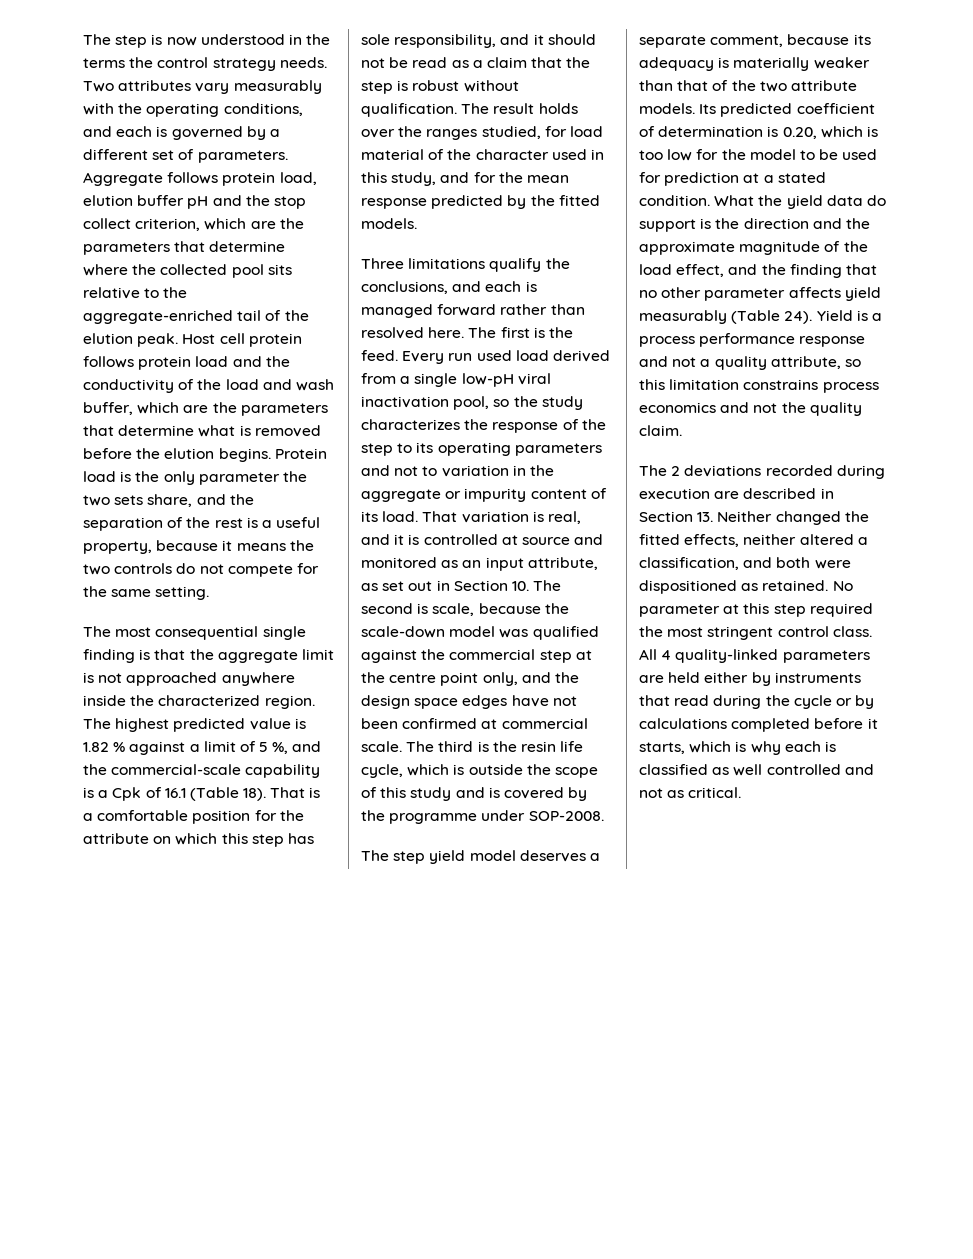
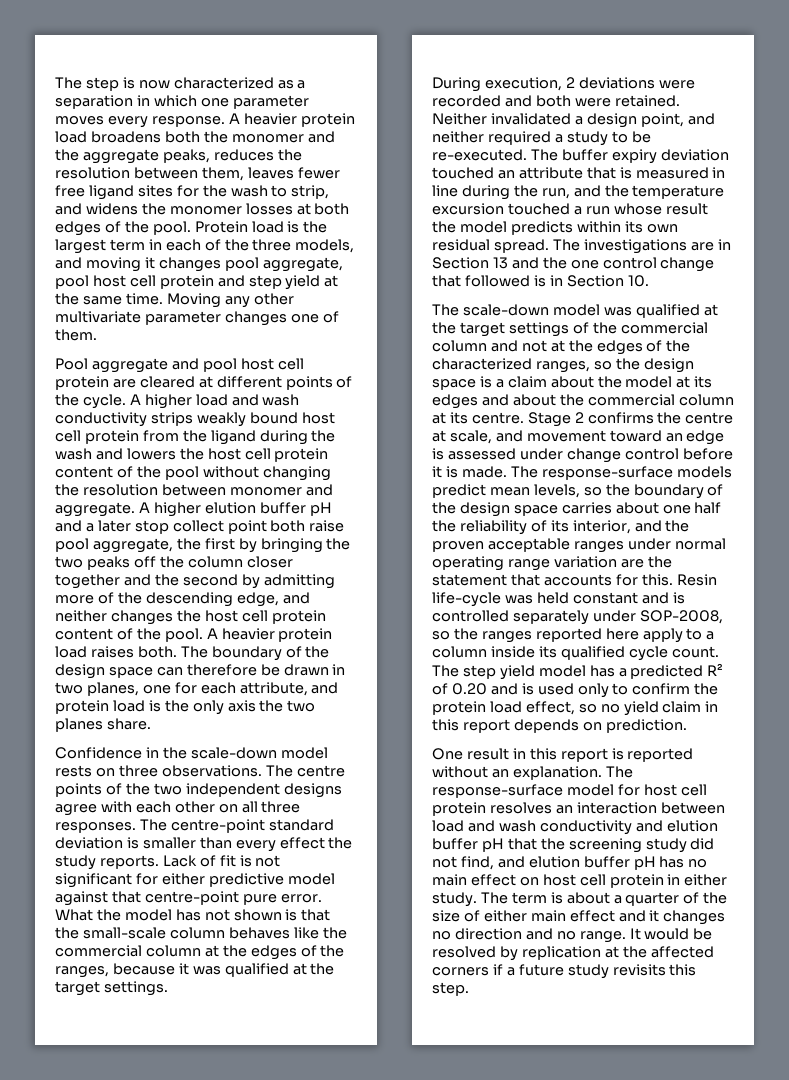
[200,34,331,45] [83,57,327,71] [83,80,322,94] [83,103,303,117] [83,126,280,140] [83,149,288,163] [83,172,317,186] [83,195,306,209] [83,218,304,231] [83,241,286,255] [83,264,292,278] [83,287,188,299] [83,310,309,324] [83,333,302,347] [83,356,290,370] [83,379,334,393] [83,402,328,416] [83,425,321,437] [83,448,327,462] understood in the terms the control strategy needs. Two attributes vary measurably with the operating conditions, and each is governed by a different set of parameters. Aggregate follows protein load, elution buffer pH and the stop collect criterion, which are the parameters that determine where the collected pool sits relative to the aggregate-enriched tail of the elution peak. Host cell protein follows protein load and the conductivity of the load and wash buffer, which are the parameters that determine what is removed before the elution begins. Protein -> [173,77,306,89] [55,95,309,109] [55,113,355,128] [55,131,335,143] [55,149,302,164] [55,167,340,181] [55,185,330,200] [55,203,350,215] [55,221,328,236] [55,239,355,254] [55,257,343,272] [55,275,339,290] [55,293,294,308] [55,311,339,326] [55,329,97,341] [55,358,304,373] [55,376,353,390] [55,394,300,409] [55,412,335,427] [55,430,336,445] [55,448,329,462] [55,466,331,481] [55,484,333,496] [55,502,332,517] [55,520,345,534] [55,538,351,553] [55,556,293,570] [55,574,335,589] [55,592,310,607] [55,610,326,625] [55,628,333,642] [55,646,330,661] [55,664,346,679] [55,682,339,696] [55,700,109,714] characterized as a separation in which one parameter moves every response. A heavier protein load broadens both the monomer and the aggregate peaks, reduces the resolution between them, leaves fewer free ligand sites for the wash to strip, and widens the monomer losses at both edges of the pool. Protein load is the largest term in each of the three models, and moving it changes pool aggregate, pool host cell protein and step yield at the same time. Moving any other multivariate parameter changes one of them. // Pool aggregate and pool host cell protein are cleared at different points of the cycle. A higher load and wash conductivity strips weakly bound host cell protein from the ligand during the wash and lowers the host cell protein content of the pool without changing the resolution between monomer and aggregate. A higher elution buffer pH and a later stop collect point both raise pool aggregate, the first by bringing the two peaks off the column closer together and the second by admitting more of the descending edge, and neither changes the host cell protein content of the pool. A heavier protein load raises both. The boundary of the design space can therefore be drawn in two planes, one for each attribute, and protein
[198,471,307,485] [83,494,254,507] [83,517,321,531] [83,540,314,554] [83,563,319,577] [83,586,210,600] [83,626,306,640] [83,649,334,663] [83,672,295,686] [83,695,315,709] [83,718,306,732] [83,741,322,755] [83,764,321,778] [83,787,321,801] [83,810,304,824] [83,833,314,847] [361,34,596,48] [361,57,591,68] [361,80,519,94] [361,103,578,117] [361,126,603,140] [361,149,604,160] [361,172,569,186] [361,195,600,209] [361,218,417,229] [361,258,570,272] [361,281,537,294] [361,304,585,318] [361,327,573,339] [361,350,610,364] [361,373,551,387] [361,396,583,410] [361,419,606,433] [361,442,602,456] [361,465,554,477] [361,488,607,502] [361,511,581,524] [361,534,604,545] [361,557,598,571] [361,580,562,591] [361,603,569,616] [361,626,599,640] [361,649,592,663] [361,672,579,686] [361,695,577,709] [361,718,588,729] [361,741,584,752] [361,764,598,778] [361,787,588,801] [361,810,604,824] [361,850,600,864] [639,34,871,48] [639,57,870,71] [639,80,857,92] [639,103,875,117] [639,126,878,139] [639,149,878,161] [639,172,826,186] [639,195,886,209] [639,218,870,232] [639,241,868,255] [639,264,877,278] [639,287,881,301] [639,310,882,324] [639,333,866,347] [639,356,861,370] [639,379,879,393] [639,402,862,416] [639,425,682,436] [639,465,885,479] [639,488,834,499] [639,511,869,525] [639,534,868,547] [639,557,851,570] [639,580,853,594] [639,603,873,617] [639,626,872,640] [639,649,870,663] [639,672,861,686] [639,695,875,709] [639,718,878,732] [639,741,836,755] [639,764,874,776] [639,787,742,798] parameter the two sets share, and the separation of the rest is a useful property, because it means the two controls do not compete for the same setting. // The most consequential single finding is that the aggregate limit is not approached anywhere inside the characterized region. The highest predicted value is 1.82 % against a limit of 5 %, and the commercial-scale capability is a Cpk of 16.1 (Table 18). That is a comfortable position for the attribute on which this step has sole responsibility, and it should not be read as a claim that the step is robust without qualification. The result holds over the ranges studied, for load material of the character used in this study, and for the mean response predicted by the fitted models. // Three limitations qualify the conclusions, and each is managed forward rather than resolved here. The first is the feed. Every run used load derived from a single low-pH viral inactivation pool, so the study characterizes the response of the step to its operating parameters and not to variation in the aggregate or impurity content of its load. That variation is real, and it is controlled at source and monitored as an input attribute, as set out in Section 10. The second is scale, because the scale-down model was qualified against the commercial step at the centre point only, and the design space edges have not been confirmed at commercial scale. The third is the resin life cycle, which is outside the scope of this study and is covered by the programme under SOP-2008. // The step yield model deserves a separate comment, because its adequacy is materially weaker than that of the two attribute models. Its predicted coefficient of determination is 0.20, which is too low for the model to be used for prediction at a stated condition. What the yield data do support is the direction and the approximate magnitude of the load effect, and the finding that no other parameter affects yield measurably (Table 24). Yield is a process performance response and not a quality attribute, so this limitation constrains process economics and not the quality claim. // The 2 deviations recorded during execution are described in Section 13. Neither changed the fitted effects, neither altered a classification, and both were dispositioned as retained. No parameter at this step required the most stringent control class. All 4 quality-linked parameters are held either by instruments that read during the cycle or by calculations completed before it starts, which is why each is classified as well controlled and not as critical. -> [227,700,316,712] [55,718,151,732] [55,747,328,759] [55,765,345,777] [55,783,342,798] [55,801,301,816] [55,819,334,833] [55,837,353,852] [55,855,281,870] [55,873,335,888] [55,891,322,906] [55,909,331,921] [55,927,347,939] [55,945,345,960] [55,963,335,978] [55,981,168,996] [432,77,695,92] [432,95,680,107] [432,113,715,128] [432,131,651,146] [432,149,729,164] [432,167,726,179] [432,185,725,200] [432,203,708,215] [432,221,678,235] [432,239,731,254] [432,257,715,272] [432,275,649,287] [432,304,718,318] [432,322,708,337] [432,340,691,355] [432,358,694,373] [432,376,713,390] [432,394,734,409] [432,412,734,427] [432,430,725,445] [432,448,733,463] [432,466,732,480] [432,484,724,499] [432,502,722,517] [432,520,690,535] [432,538,726,553] [432,556,672,571] [432,574,717,586] [432,592,685,607] [432,610,723,625] [432,628,715,643] [432,646,719,661] [432,663,724,680] [432,683,719,698] [432,701,719,716] [432,719,687,733] [432,748,694,762] [432,766,633,780] [432,784,707,798] [432,802,725,816] [432,820,718,835] [432,838,715,853] [432,856,708,870] [432,874,728,888] [432,892,728,907] [432,910,726,925] [432,928,713,943] [432,946,714,961] [432,964,697,979] [432,982,469,996] axis the two planes share. // Confidence in the scale-down model rests on three observations. The centre points of the two independent designs agree with each other on all three responses. The centre-point standard deviation is smaller than every effect the study reports. Lack of fit is not significant for either predictive model against that centre-point pure error. What the model has not shown is that the small-scale column behaves like the commercial column at the edges of the ranges, because it was qualified at the target settings. // During execution, 2 deviations were recorded and both were retained. Neither invalidated a design point, and neither required a study to be re-executed. The buffer expiry deviation touched an attribute that is measured in line during the run, and the temperature excursion touched a run whose result the model predicts within its own residual spread. The investigations are in Section 13 and the one control change that followed is in Section 10. // The scale-down model was qualified at the target settings of the commercial column and not at the edges of the characterized ranges, so the design space is a claim about the model at its edges and about the commercial column at its centre. Stage 2 confirms the centre at scale, and movement toward an edge is assessed under change control before it is made. The response-surface models predict mean levels, so the boundary of the design space carries about one half the reliability of its interior, and the proven acceptable ranges under normal operating range variation are the statement that accounts for this. Resin life-cycle was held constant and is controlled separately under SOP-2008, so the ranges reported here apply to a column inside its qualified cycle count. The step yield model has a predicted R² of 0.20 and is used only to confirm the protein load effect, so no yield claim in this report depends on prediction. // One result in this report is reported without an explanation. The response-surface model for host cell protein resolves an interaction between load and wash conductivity and elution buffer pH that the screening study did not find, and elution buffer pH has no main effect on host cell protein in either study. The term is about a quarter of the size of either main effect and it changes no direction and no range. It would be resolved by replication at the affected corners if a future study revisits this step.

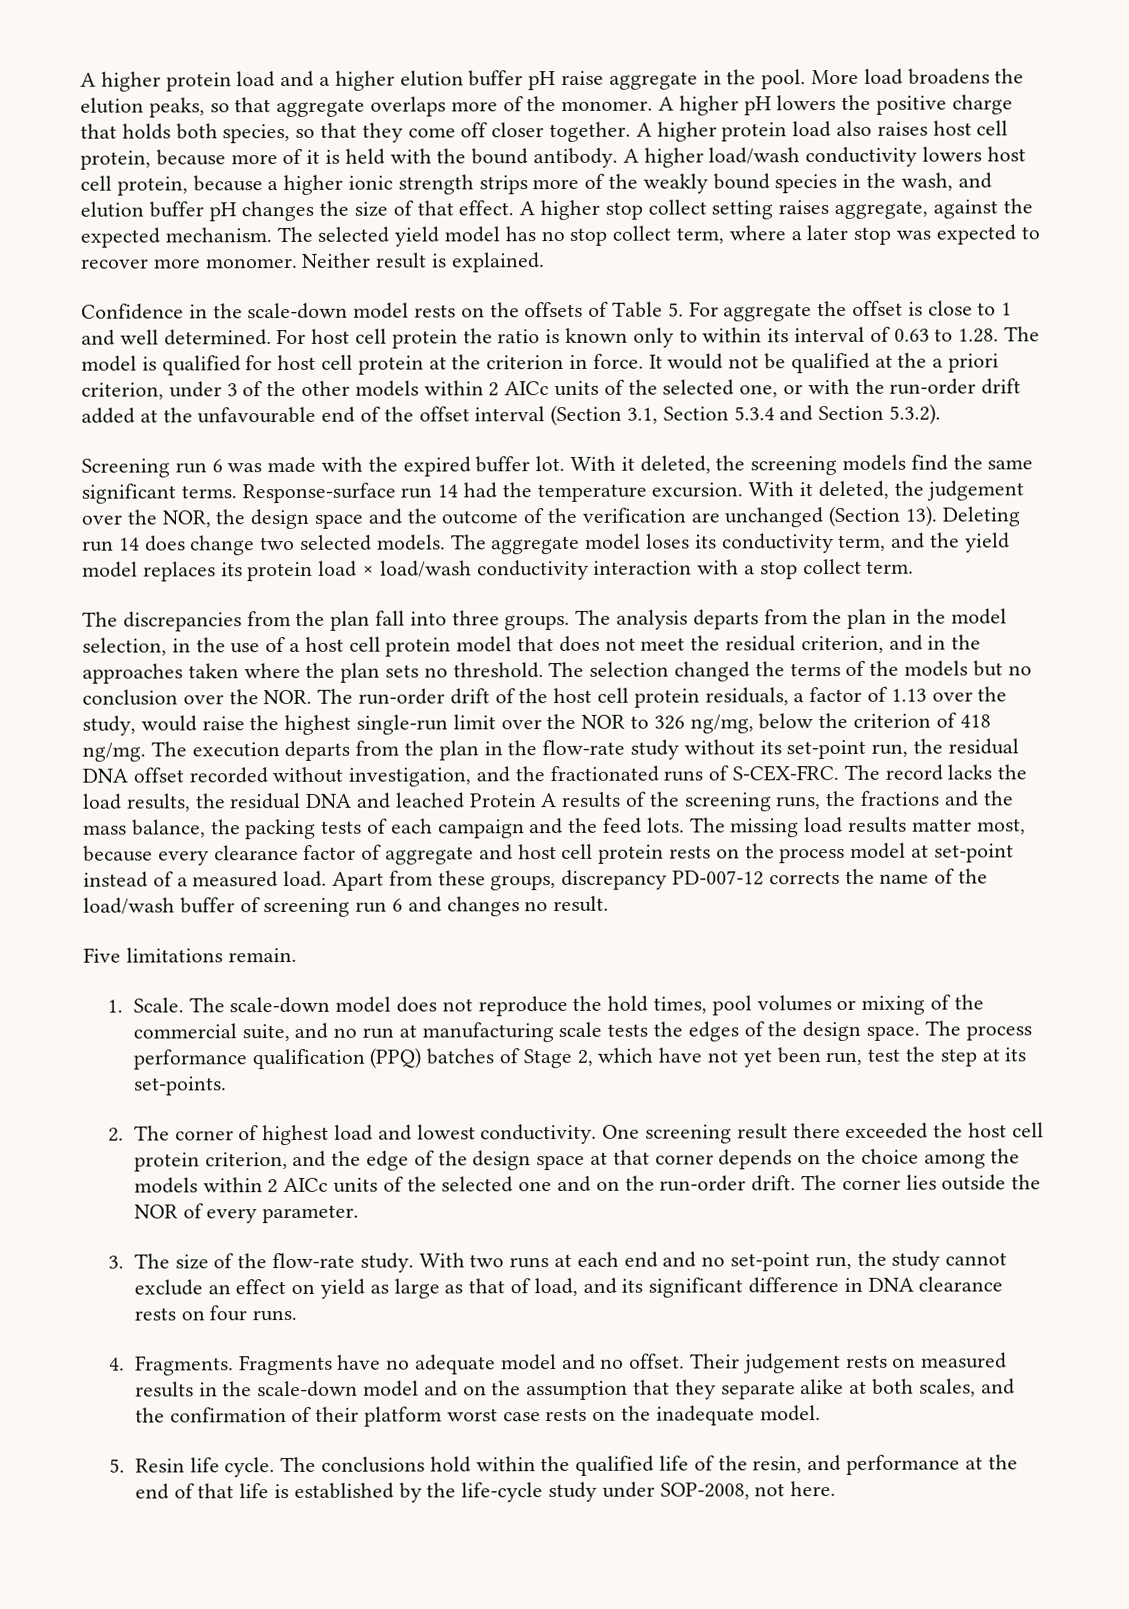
[55,77,306,91] [55,95,309,109] [55,113,355,128] [55,131,335,143] [55,149,302,164] [55,167,340,181] [55,185,330,200] [55,203,350,215] [55,221,328,236] [55,239,355,254] [55,257,343,272] [55,275,339,290] [55,293,294,308] [55,311,339,326] [55,329,97,341] [55,358,304,373] [55,376,353,390] [55,394,300,409] [55,412,335,427] [55,430,336,445] [55,448,329,462] [55,466,331,481] [55,484,333,496] [55,502,332,517] [55,520,345,534] [55,538,351,553] [55,556,293,570] [55,574,335,589] [55,592,310,607] [55,610,326,625] [55,628,333,642] [55,646,330,661] [55,664,346,679] [55,682,339,696] [55,700,316,715] [55,718,151,732] The step is now characterized as a separation in which one parameter moves every response. A heavier protein load broadens both the monomer and the aggregate peaks, reduces the resolution between them, leaves fewer free ligand sites for the wash to strip, and widens the monomer losses at both edges of the pool. Protein load is the largest term in each of the three models, and moving it changes pool aggregate, pool host cell protein and step yield at the same time. Moving any other multivariate parameter changes one of them. // Pool aggregate and pool host cell protein are cleared at different points of the cycle. A higher load and wash conductivity strips weakly bound host cell protein from the ligand during the wash and lowers the host cell protein content of the pool without changing the resolution between monomer and aggregate. A higher elution buffer pH and a later stop collect point both raise pool aggregate, the first by bringing the two peaks off the column closer together and the second by admitting more of the descending edge, and neither changes the host cell protein content of the pool. A heavier protein load raises both. The boundary of the design space can therefore be drawn in two planes, one for each attribute, and protein load is the only axis the two planes share. -> [80,68,1025,92] [80,94,1013,118] [80,120,1009,144] [80,146,1026,170] [80,172,992,196] [80,198,1033,222] [80,224,1040,248] [80,252,545,273] A higher protein load and a higher elution buffer pH raise aggregate in the pool. More load broadens the elution peaks, so that aggregate overlaps more of the monomer. A higher pH lowers the positive charge that holds both species, so that they come off closer together. A higher protein load also raises host cell protein, because more of it is held with the bound antibody. A higher load/wash conductivity lowers host cell protein, because a higher ionic strength strips more of the weakly bound species in the wash, and elution buffer pH changes the size of that effect. A higher stop collect setting raises aggregate, against the expected mechanism. The selected yield model has no stop collect term, where a later stop was expected to recover more monomer. Neither result is explained.
[118,765,345,777] [55,783,342,798] [55,801,301,816] [55,819,334,833] [55,837,353,852] [55,855,281,870] [55,873,335,888] [55,891,322,906] [55,909,331,921] [55,927,347,939] [55,945,345,960] [55,963,335,978] [55,981,168,996] [432,77,695,92] [432,95,680,107] [432,113,715,128] [432,131,651,146] [432,149,729,164] [432,167,726,179] [432,185,725,200] [432,203,708,215] [432,221,678,235] [432,239,731,254] [432,257,715,272] [432,275,649,287] [432,304,718,318] [432,322,708,337] [432,340,691,355] [432,358,694,373] [432,376,713,390] [432,394,734,409] [432,412,734,427] [432,430,725,445] [432,448,733,463] [432,466,732,480] [432,484,724,499] [432,502,722,517] [432,520,690,535] [432,538,726,553] [432,556,672,571] [432,574,717,586] [432,592,685,607] [432,610,723,625] [432,628,715,643] [432,646,719,661] [432,663,724,680] [432,683,719,698] [432,701,719,716] [432,719,687,733] [432,748,694,762] [432,766,633,780] [432,784,707,798] [432,802,725,816] [432,820,718,835] [432,838,715,853] [432,856,708,870] [432,874,728,888] [432,892,728,907] [432,910,726,925] [432,928,713,943] [432,946,714,961] [432,964,697,979] [432,982,469,996] three observations. The centre points of the two independent designs agree with each other on all three responses. The centre-point standard deviation is smaller than every effect the study reports. Lack of fit is not significant for either predictive model against that centre-point pure error. What the model has not shown is that the small-scale column behaves like the commercial column at the edges of the ranges, because it was qualified at the target settings. // During execution, 2 deviations were recorded and both were retained. Neither invalidated a design point, and neither required a study to be re-executed. The buffer expiry deviation touched an attribute that is measured in line during the run, and the temperature excursion touched a run whose result the model predicts within its own residual spread. The investigations are in Section 13 and the one control change that followed is in Section 10. // The scale-down model was qualified at the target settings of the commercial column and not at the edges of the characterized ranges, so the design space is a claim about the model at its edges and about the commercial column at its centre. Stage 2 confirms the centre at scale, and movement toward an edge is assessed under change control before it is made. The response-surface models predict mean levels, so the boundary of the design space carries about one half the reliability of its interior, and the proven acceptable ranges under normal operating range variation are the statement that accounts for this. Resin life-cycle was held constant and is controlled separately under SOP-2008, so the ranges reported here apply to a column inside its qualified cycle count. The step yield model has a predicted R² of 0.20 and is used only to confirm the protein load effect, so no yield claim in this report depends on prediction. // One result in this report is reported without an explanation. The response-surface model for host cell protein resolves an interaction between load and wash conductivity and elution buffer pH that the screening study did not find, and elution buffer pH has no main effect on host cell protein in either study. The term is about a quarter of the size of either main effect and it changes no direction and no range. It would be resolved by replication at the affected corners if a future study revisits this step. -> [489,300,1013,322] [81,326,1041,349] [81,352,1000,376] [81,378,1022,400] [81,403,942,427] [81,454,1034,478] [81,480,1025,504] [81,505,1020,530] [82,532,1010,556] [82,558,915,582] [82,608,1007,632] [82,634,982,657] [82,660,1032,684] [82,686,1008,708] [82,712,991,736] [82,738,1019,762] [82,764,1028,787] [82,790,1014,812] [83,816,1026,840] [83,842,1014,866] [83,868,989,891] [83,895,610,918] [83,947,297,963] [106,994,984,1017] [132,1020,1032,1043] [132,1046,1027,1070] [132,1076,227,1096] [107,1122,1044,1146] [133,1148,1021,1172] [133,1174,1042,1194] [133,1203,360,1224] [107,1250,1008,1273] [133,1276,1004,1299] [133,1305,298,1322] [108,1352,1008,1376] [134,1378,1015,1401] [134,1405,821,1427] [108,1454,1018,1478] [134,1481,837,1503] the offsets of Table 5. For aggregate the offset is close to 1 and well determined. For host cell protein the ratio is known only to within its interval of 0.63 to 1.28. The model is qualified for host cell protein at the criterion in force. It would not be qualified at the a priori criterion, under 3 of the other models within 2 AICc units of the selected one, or with the run-order drift added at the unfavourable end of the offset interval (Section 3.1, Section 5.3.4 and Section 5.3.2). // Screening run 6 was made with the expired buffer lot. With it deleted, the screening models find the same significant terms. Response-surface run 14 had the temperature excursion. With it deleted, the judgement over the NOR, the design space and the outcome of the verification are unchanged (Section 13). Deleting run 14 does change two selected models. The aggregate model loses its conductivity term, and the yield model replaces its protein load × load/wash conductivity interaction with a stop collect term. // The discrepancies from the plan fall into three groups. The analysis departs from the plan in the model selection, in the use of a host cell protein model that does not meet the residual criterion, and in the approaches taken where the plan sets no threshold. The selection changed the terms of the models but no conclusion over the NOR. The run-order drift of the host cell protein residuals, a factor of 1.13 over the study, would raise the highest single-run limit over the NOR to 326 ng/mg, below the criterion of 418 ng/mg. The execution departs from the plan in the flow-rate study without its set-point run, the residual DNA offset recorded without investigation, and the fractionated runs of S-CEX-FRC. The record lacks the load results, the residual DNA and leached Protein A results of the screening runs, the fractions and the mass balance, the packing tests of each campaign and the feed lots. The missing load results matter most, because every clearance factor of aggregate and host cell protein rests on the process model at set-point instead of a measured load. Apart from these groups, discrepancy PD-007-12 corrects the name of the load/wash buffer of screening run 6 and changes no result. // Five limitations remain. // 1. Scale. The scale-down model does not reproduce the hold times, pool volumes or mixing of the commercial suite, and no run at manufacturing scale tests the edges of the design space. The process performance qualification (PPQ) batches of Stage 2, which have not yet been run, test the step at its set-points. // 2. The corner of highest load and lowest conductivity. One screening result there exceeded the host cell protein criterion, and the edge of the design space at that corner depends on the choice among the models within 2 AICc units of the selected one and on the run-order drift. The corner lies outside the NOR of every parameter. // 3. The size of the flow-rate study. With two runs at each end and no set-point run, the study cannot exclude an effect on yield as large as that of load, and its significant difference in DNA clearance rests on four runs. // 4. Fragments. Fragments have no adequate model and no offset. Their judgement rests on measured results in the scale-down model and on the assumption that they separate alike at both scales, and the confirmation of their platform worst case rests on the inadequate model. // 5. Resin life cycle. The conclusions hold within the qualified life of the resin, and performance at the end of that life is established by the life-cycle study under SOP-2008, not here.

